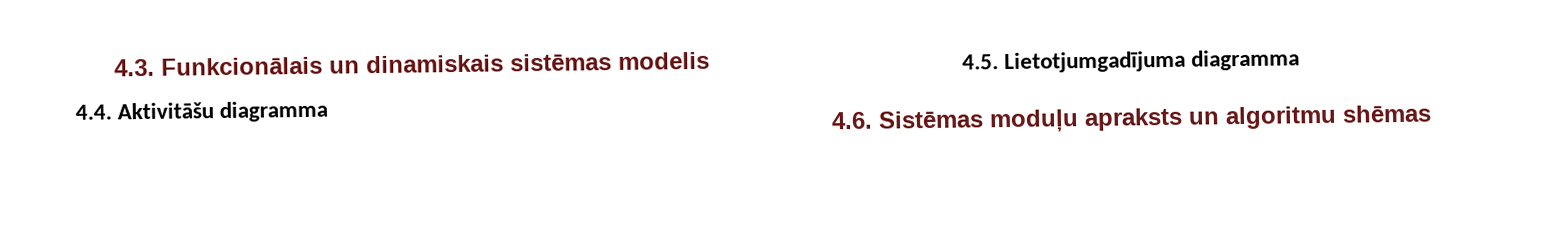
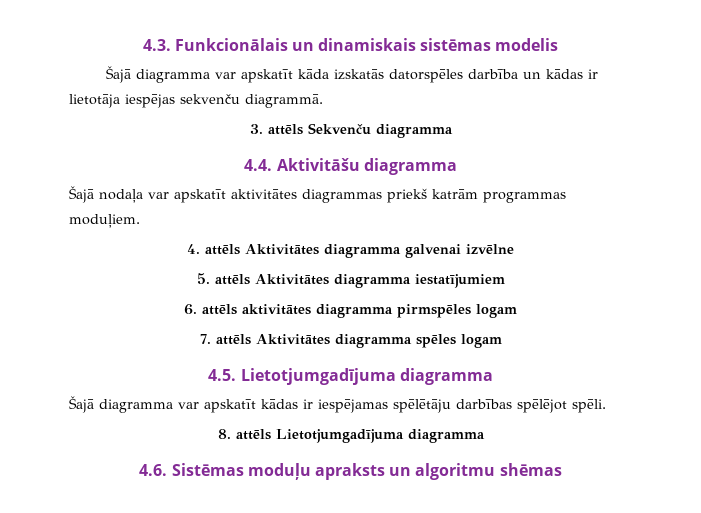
[75,100,329,123] [961,54,999,70] 4.4. Aktivitāšu diagramma // 4.5. -> [106,66,599,83] [69,94,323,108] [249,123,453,138] [244,158,457,175] [69,186,566,203] [69,214,140,228] [187,244,514,258] [196,273,505,288] [184,304,517,318] [199,334,502,348] [208,368,493,385] [69,396,606,413] [217,429,271,440] Šajā diagramma var apskatīt kāda izskatās datorspēles darbība un kādas ir lietotāja iespējas sekvenču diagrammā. // 3. attēls Sekvenču diagramma // 4.4. Aktivitāšu diagramma // Šajā nodaļa var apskatīt aktivitātes diagrammas priekš katrām programmas moduļiem. // 4. attēls Aktivitātes diagramma galvenai izvēlne // 5. attēls Aktivitātes diagramma iestatījumiem // 6. attēls aktivitātes diagramma pirmspēles logam // 7. attēls Aktivitātes diagramma spēles logam // 4.5. Lietotjumgadījuma diagramma // Šajā diagramma var apskatīt kādas ir iespējamas spēlētāju darbības spēlējot spēli. // 8. attēls

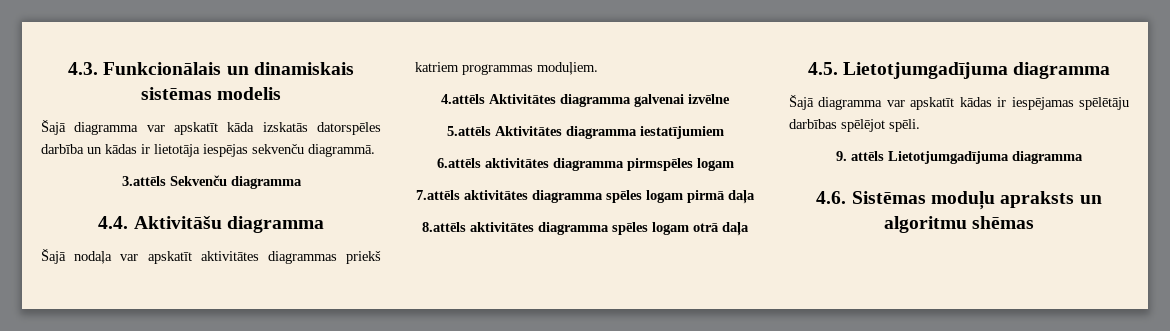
[249,124,303,135] 3. attēls -> [121,176,166,186] 3.attēls
[432,189,478,199] katrām -> [415,62,459,72] katriem
[187,244,240,255] 4. attēls -> [441,94,485,104] 4.attēls
[196,273,250,285] 5. attēls -> [446,126,491,136] 5.attēls
[184,304,237,315] 6. attēls -> [436,158,481,168] 6.attēls
[199,334,502,348] 7. attēls Aktivitātes diagramma spēles logam -> [416,190,755,204] [422,222,749,236] 7.attēls aktivitātes diagramma spēles logam pirmā daļa // 8.attēls aktivitātes diagramma spēles logam otrā daļa
[217,429,231,439] 8. -> [836,151,847,161] 9.

